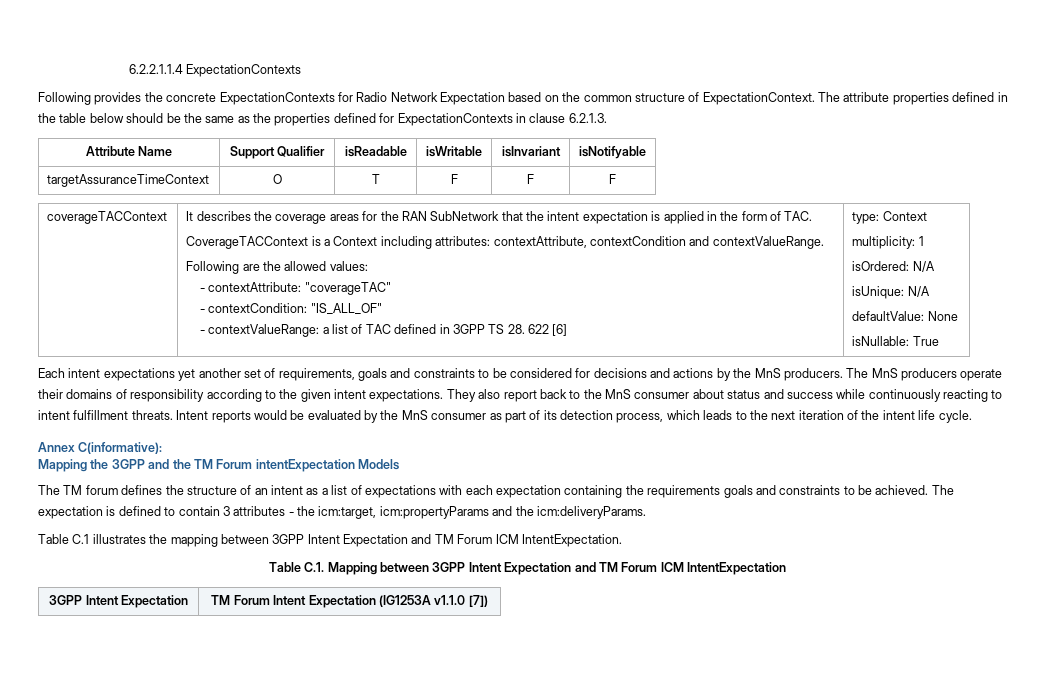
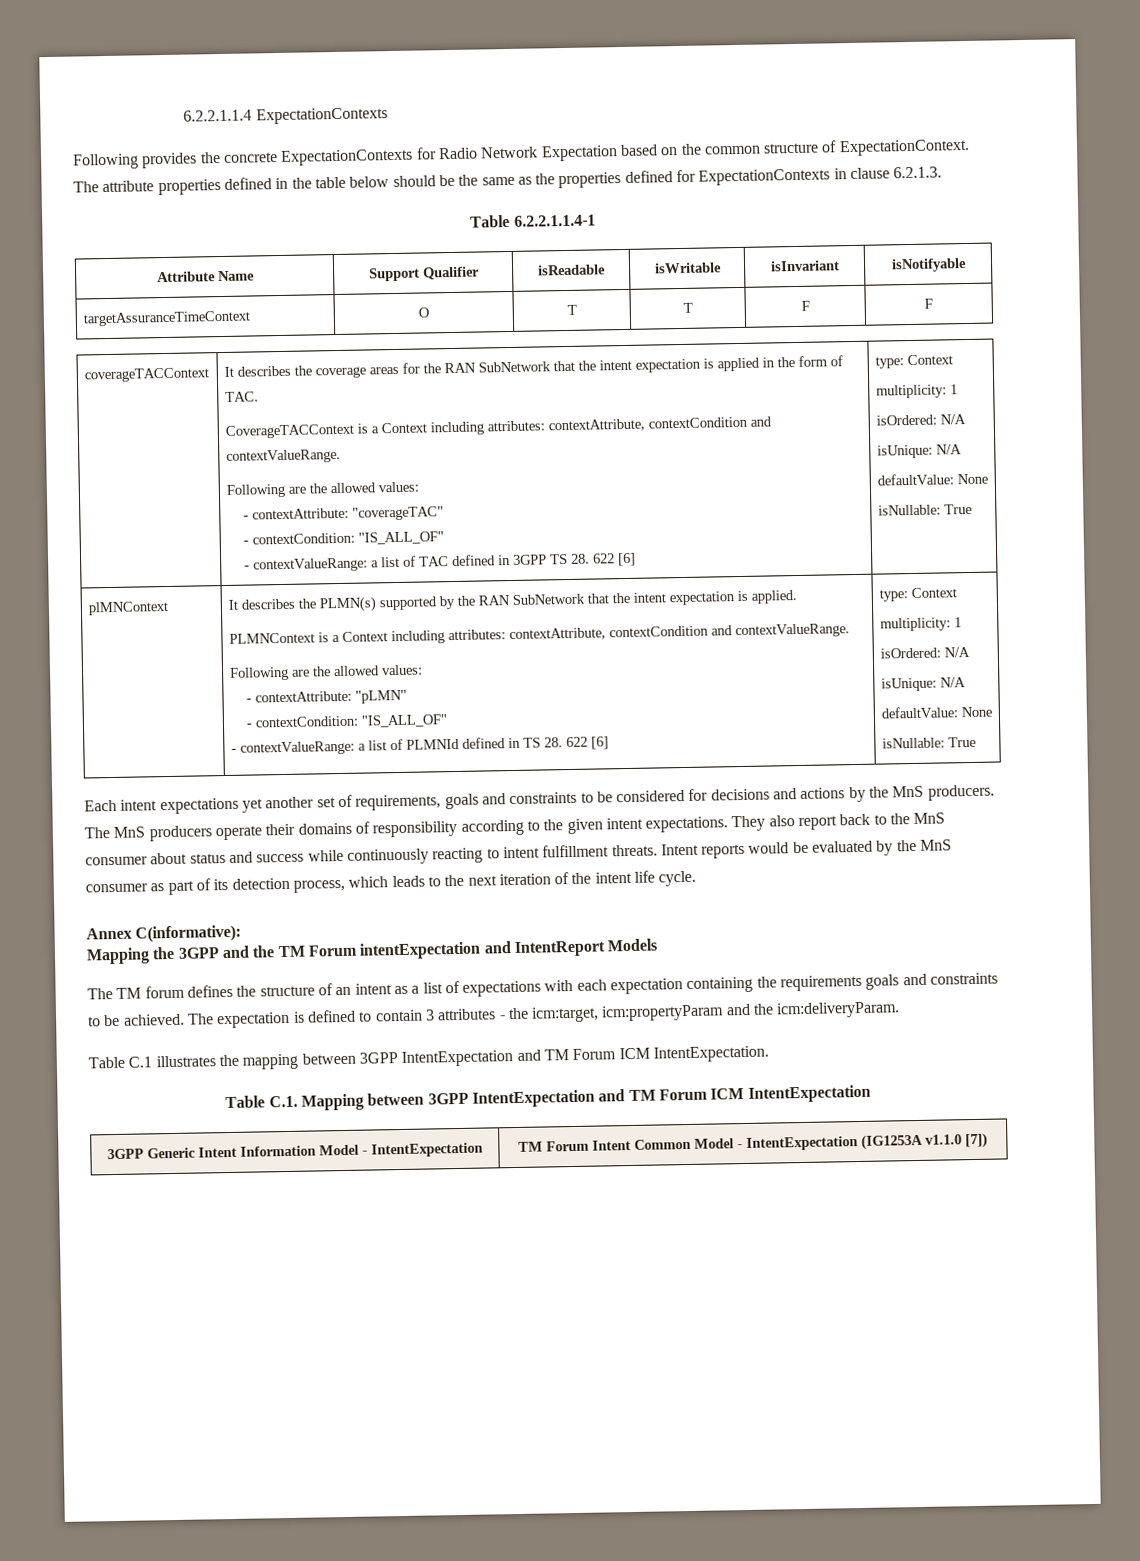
(607, 118) none -> [470,214,596,228] // Table 6.2.2.1.1.4-1
[450,174,458,184] F -> [682,302,693,313] T
(939, 341) none -> [87,600,169,616] [227,590,797,613] [228,623,850,645] [228,664,423,681] [246,689,408,704] [246,714,449,728] [230,736,609,756] [878,587,957,602] [879,617,962,632] [879,647,970,659] [880,677,966,692] [880,706,992,719] [881,736,976,749] // plMNContext | It describes the PLMN(s) supported by the RAN SubNetwork that the intent expectation is applied. // PLMNContext is a Context including attributes: contextAttribute, contextCondition and contextValueRange. // Following are the allowed values: // - contextAttribute: "pLMN" // - contextCondition: "IS_ALL_OF" // - contextValueRange: a list of PLMNId defined in TS 28. 622 [6] | type: Context // multiplicity: 1 // isOrdered: N/A // isUnique: N/A // defaultValue: None // isNullable: True
(355, 465) none -> [483,940,606,958] and IntentReport
[379,506,646,519] icm:propertyParams and the icm:deliveryParams. -> [601,1001,901,1022] icm:propertyParam and the icm:deliveryParam.
[307,534,408,547] Intent Expectation -> [401,1050,514,1067] IntentExpectation
[468,562,572,575] Intent Expectation -> [472,1089,595,1108] IntentExpectation
[85,595,188,608] Intent Expectation -> [147,1142,484,1159] Generic Intent Information Model - IntentExpectation
[308,595,376,608] Expectation -> [634,1136,858,1151] Common Model - IntentExpectation

